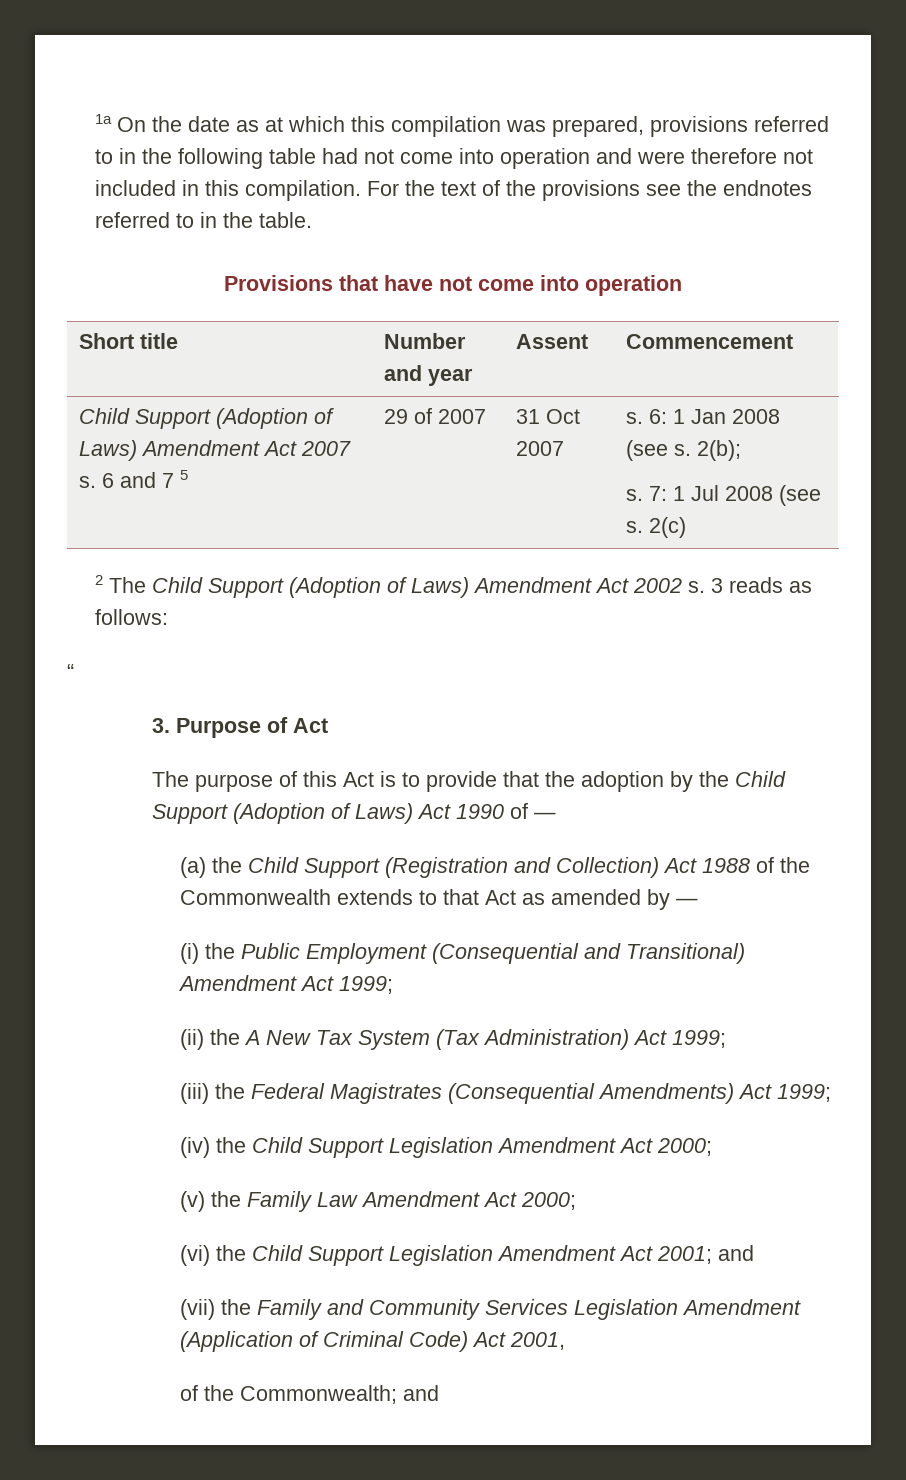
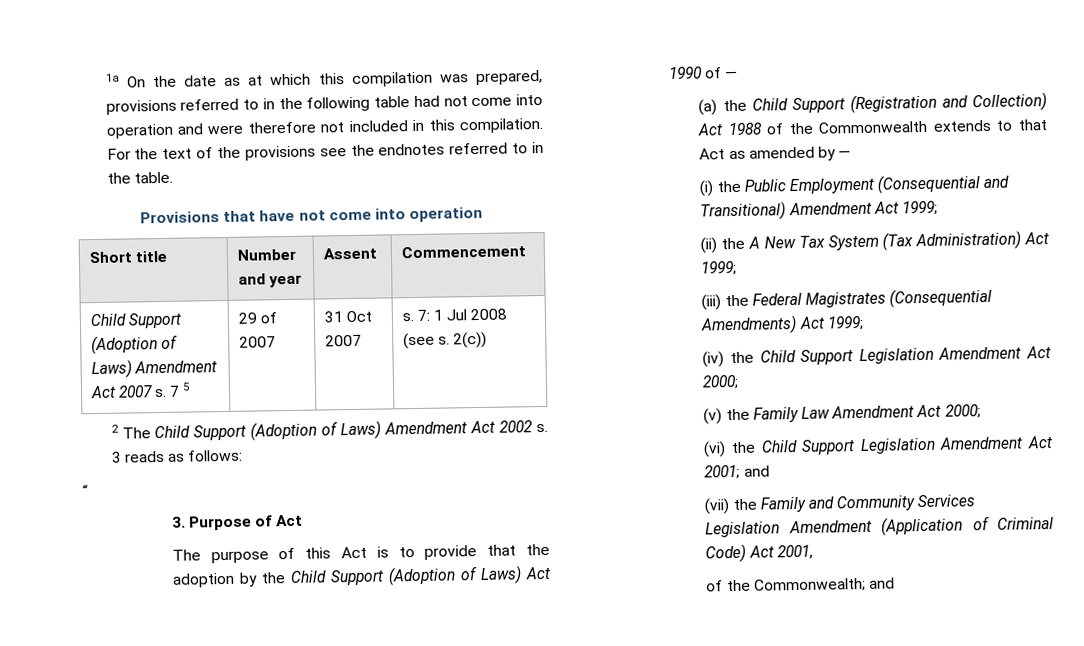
[102,472,157,488] 6 and -> (167, 393) none
[649,409,781,424] [626,440,742,461] [626,489,644,501] 6: 1 Jan 2008 (see s. 2(b); // s. -> (414, 317) none
[649,517,687,538] 2(c) -> [452,331,487,349] 2(c))

